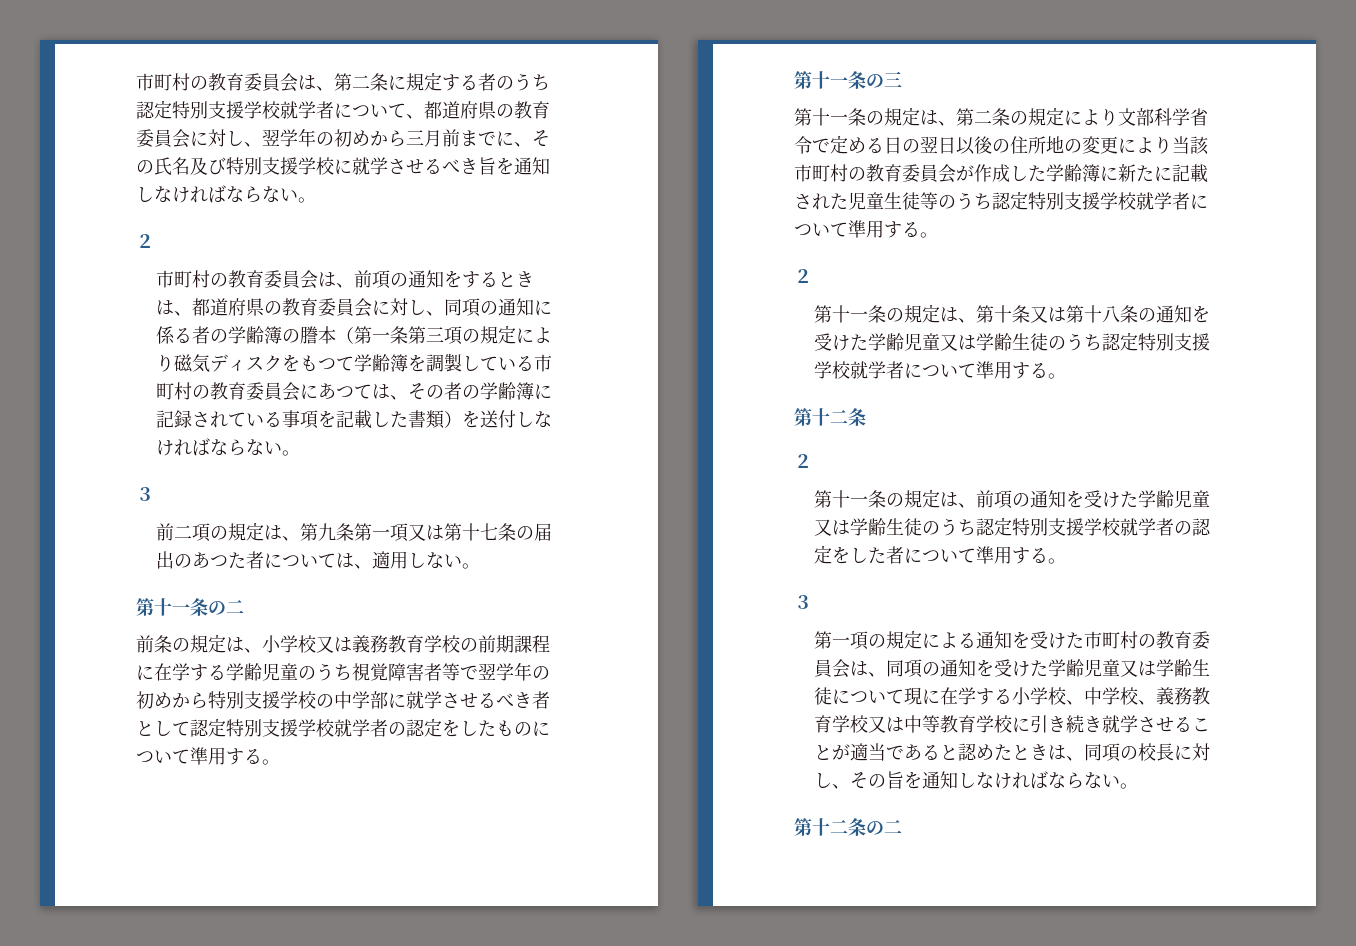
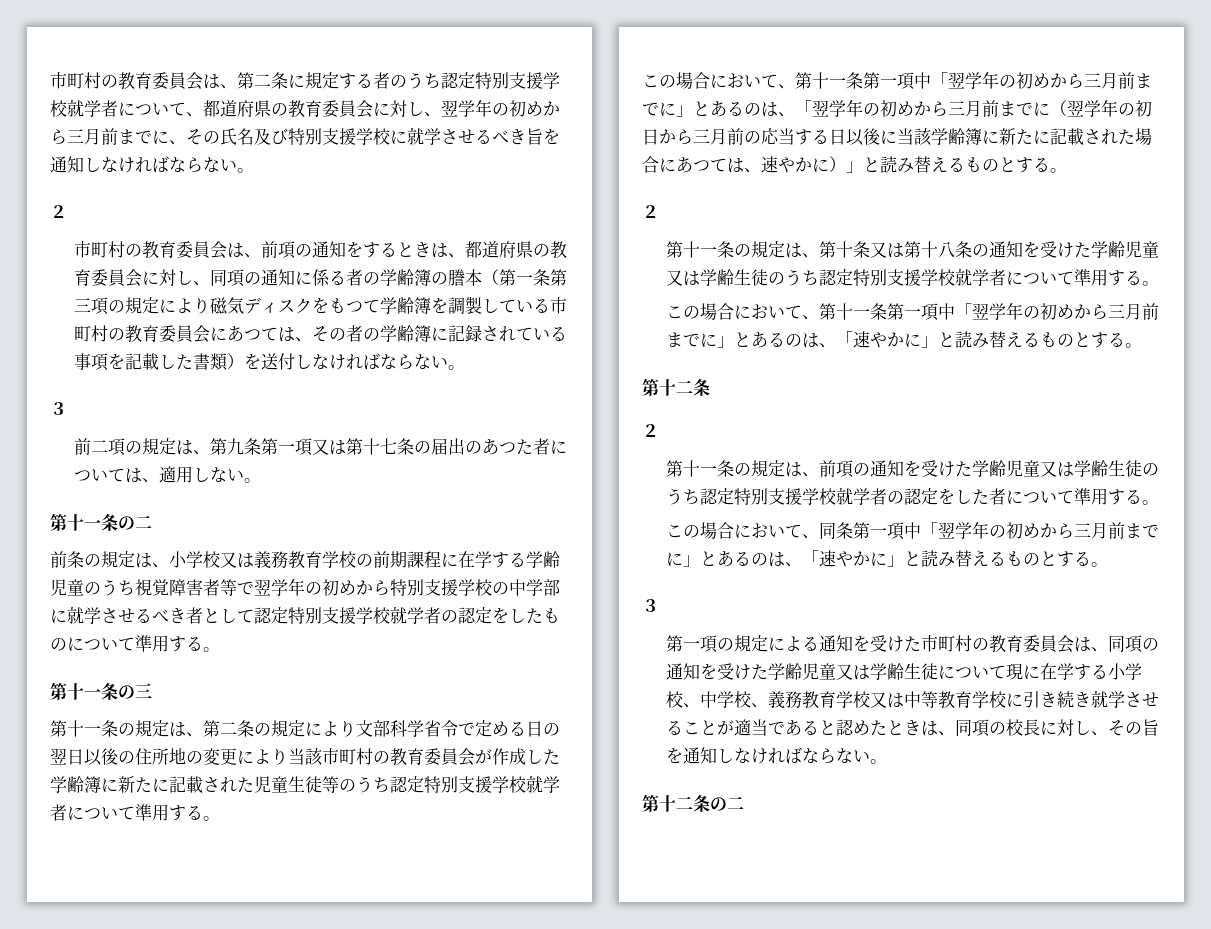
(938, 235) none -> [642,71,1152,90] [642,99,1152,117] [642,128,1152,146] [642,156,1067,173] // この場合において、第十一条第一項中「翌学年の初めから三月前までに」とあるのは、「翌学年の初めから三月前までに（翌学年の初日から三月前の応当する日以後に当該学齢簿に新たに記載された場合にあつては、速やかに）」と読み替えるものとする。
(1066, 376) none -> [665,302,1159,321] [665,331,1142,348] // この場合において、第十一条第一項中「翌学年の初めから三月前までに」とあるのは、「速やかに」と読み替えるものとする。
(1066, 561) none -> [665,521,1159,540] [665,550,1108,567] // この場合において、同条第一項中「翌学年の初めから三月前までに」とあるのは、「速やかに」と読み替えるものとする。

